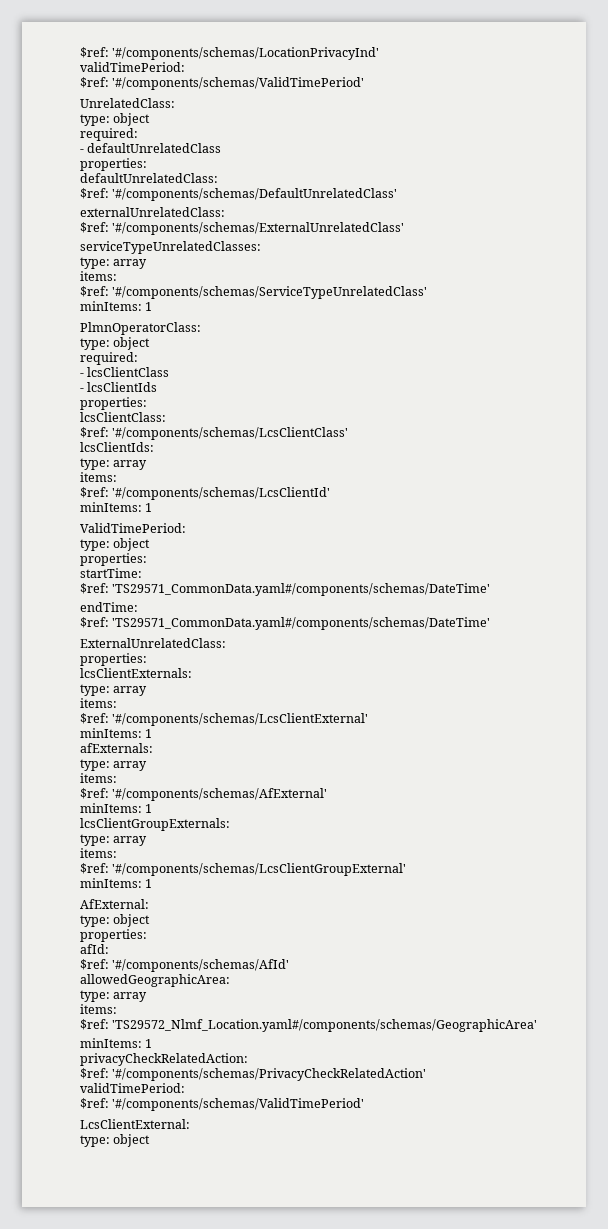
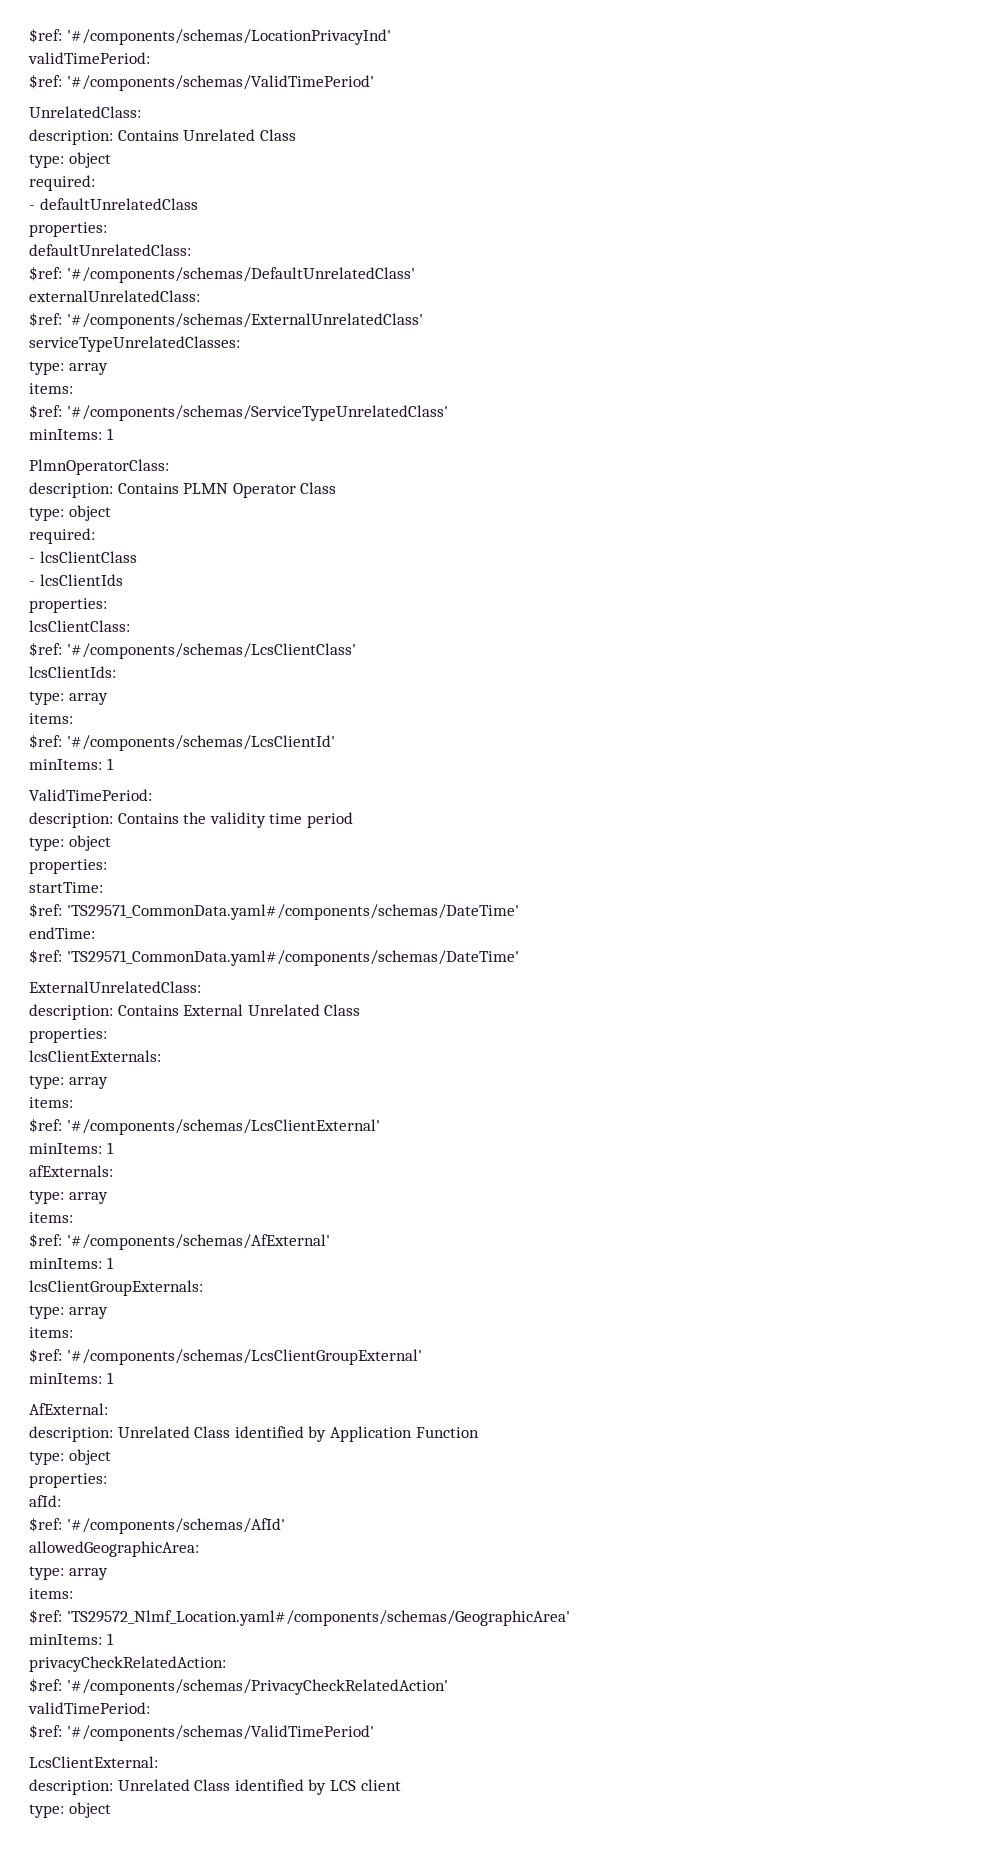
(175, 103) none -> [29,129,296,145] // description: Contains Unrelated Class
(201, 328) none -> [29,482,337,498] // description: Contains PLMN Operator Class
(186, 528) none -> [29,812,353,828] // description: Contains the validity time period
(226, 643) none -> [29,1004,361,1020] // description: Contains External Unrelated Class
(149, 904) none -> [29,1426,479,1442] // description: Unrelated Class identified by Application Function
(190, 1124) none -> [29,1779,401,1795] // description: Unrelated Class identified by LCS client

